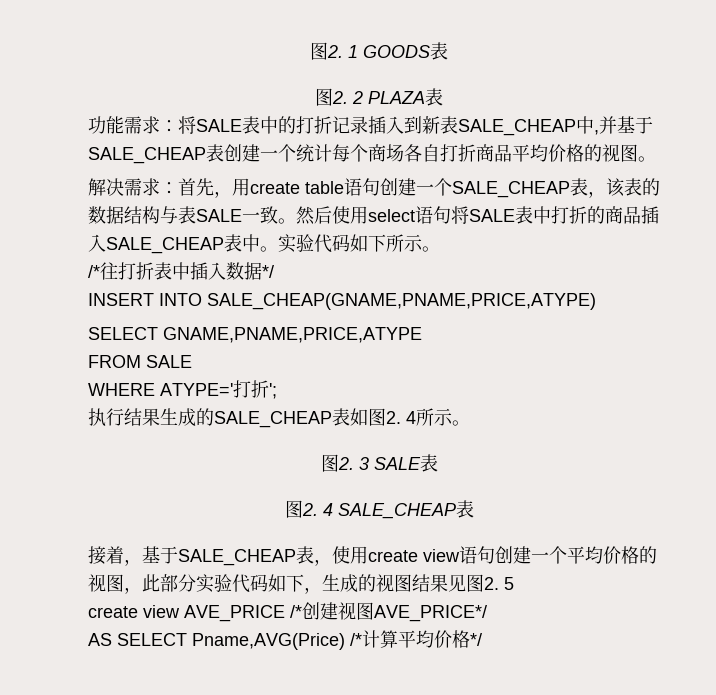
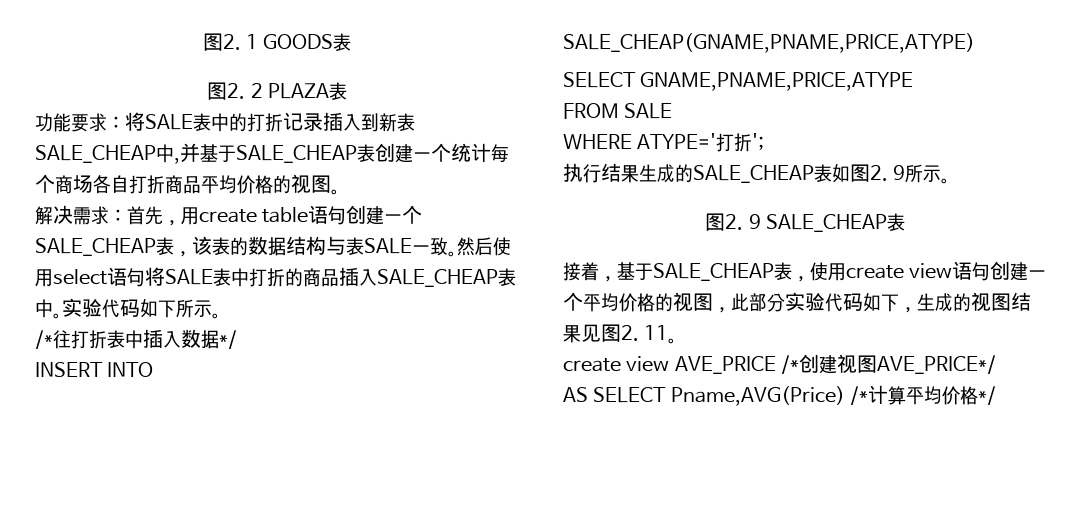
[124,116,142,134] 需 -> [71,114,89,132] 要
[406,411,416,424] 4 -> [893,165,906,180] 9
[358,454,438,472] [284,500,333,518] 3 SALE表 // 图2. 4 -> [748,214,761,229] 9
[504,577,514,590] 5 -> [644,325,678,344] 11。

